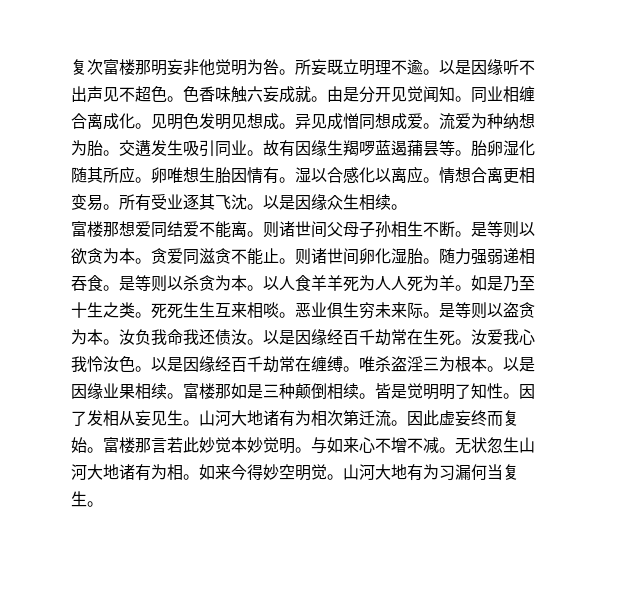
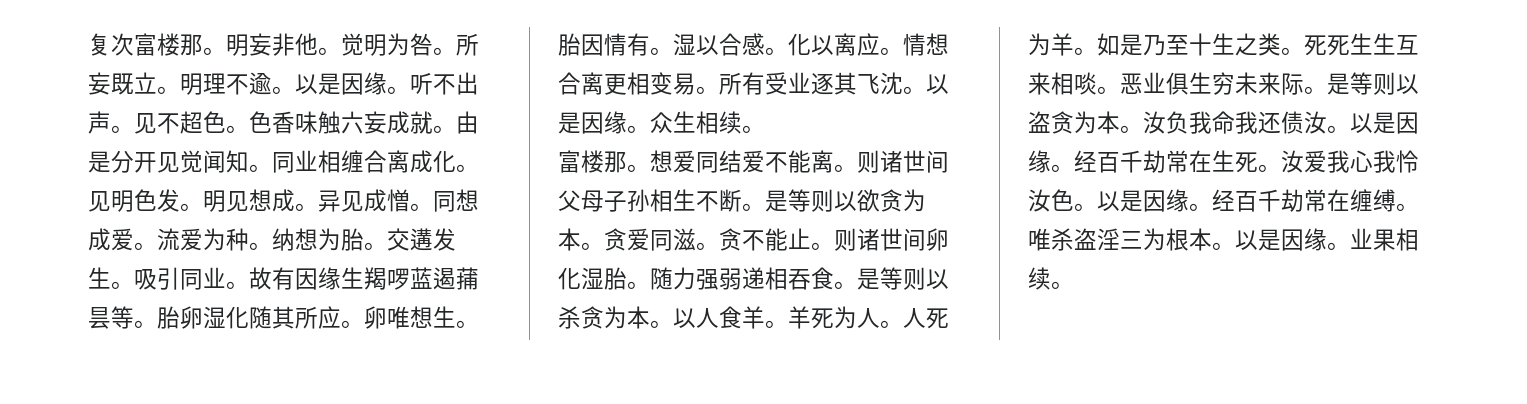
(151, 67) none -> [203,47,226,55] 。
(215, 67) none -> [318,47,341,55] 。
(359, 66) none -> [157,86,180,94] 。
(503, 67) none -> [387,86,410,94] 。
(103, 94) none -> [111,125,134,133] 。
(215, 121) none -> [180,203,203,211] 。
(359, 121) none -> [410,203,433,211] 。
(503, 121) none -> [249,242,272,250] 。
(183, 148) none -> [111,281,134,289] 。
(215, 175) none -> [456,320,479,328] 。
(359, 175) none -> [765,47,788,55] 。
(327, 202) none -> [627,125,650,133] 。
(119, 229) none -> [627,164,650,172] 。
(215, 256) none -> [696,242,719,250] 。
(327, 283) none -> [765,320,788,328] 。
(391, 283) none -> [880,320,903,328] 。
(327, 337) none -> [1051,164,1074,172] 。
(215, 364) none -> [1189,203,1212,211] 。
(103, 391) none -> [1327,242,1350,250] 。
[183,383,535,400] [71,410,519,427] [71,437,535,454] [71,464,519,481] [71,491,103,507] 富楼那如是三种颠倒相续。皆是觉明明了知性。因了发相从妄见生。山河大地诸有为相次第迁流。因此虚妄终而复始。富楼那言若此妙觉本妙觉明。与如来心不增不减。无状忽生山河大地诸有为相。如来今得妙空明觉。山河大地有为习漏何当复生。 -> (1074, 285) none

